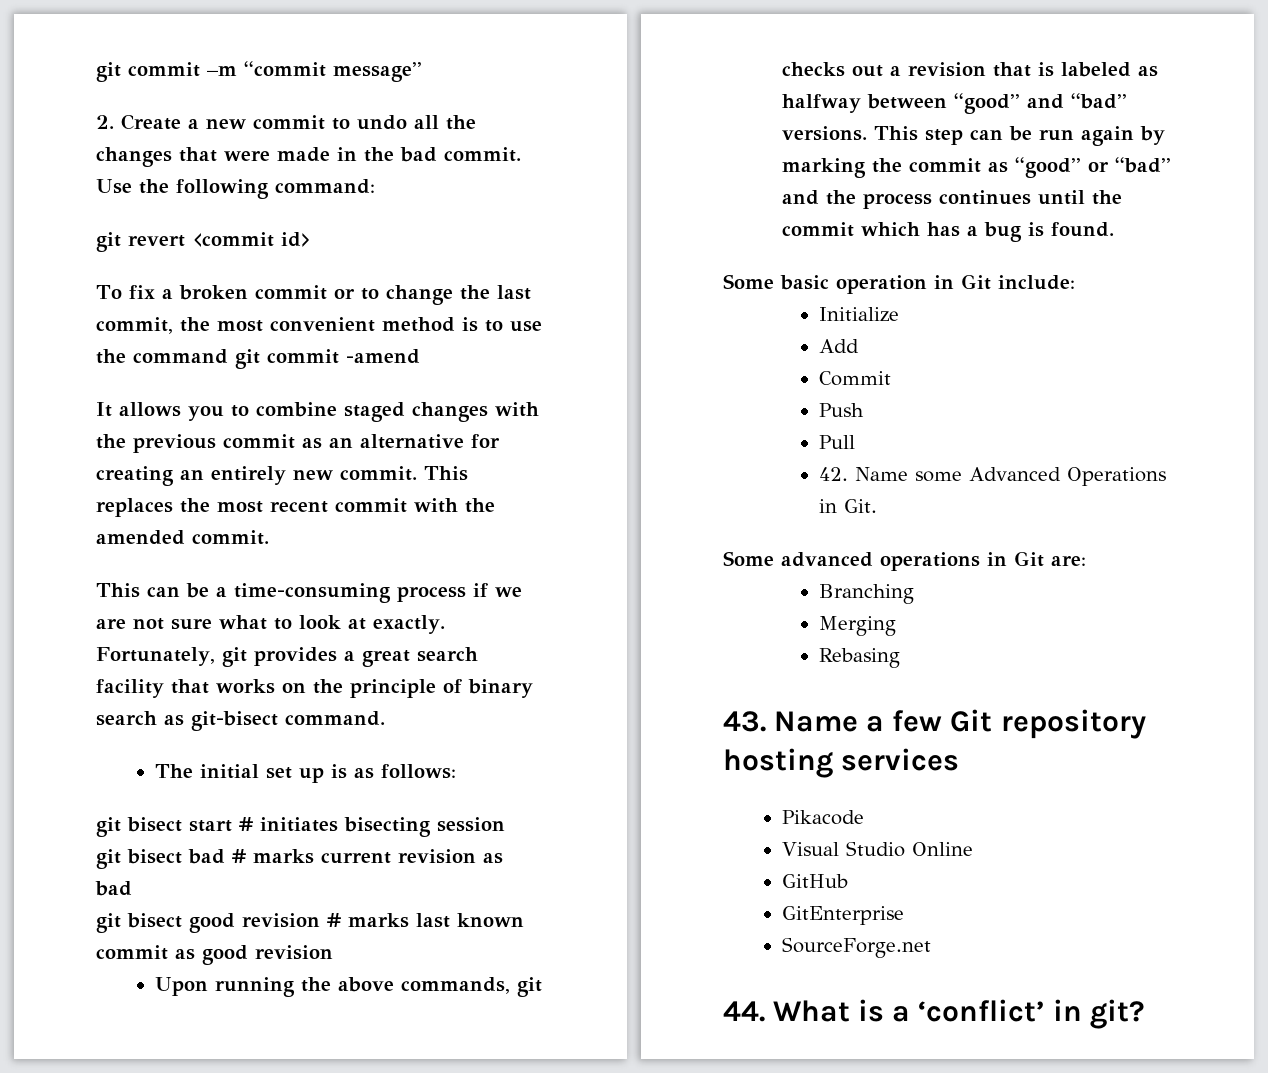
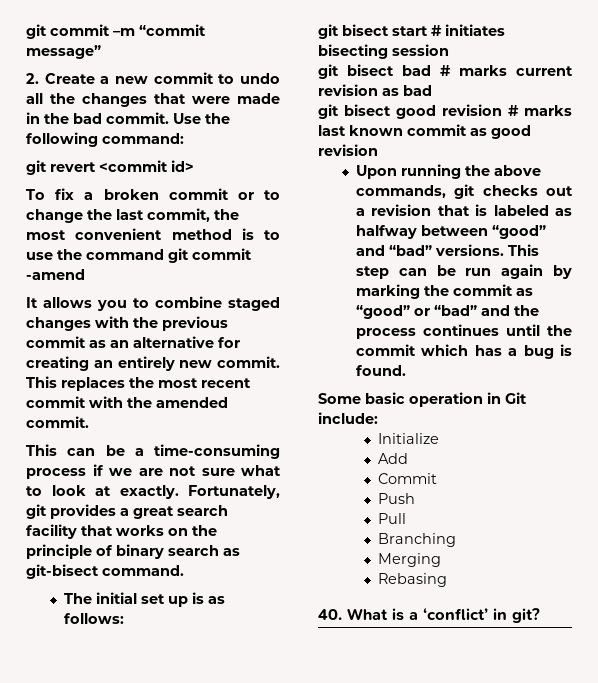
[819,467,1167,486] [819,499,878,513] [723,551,1086,571] [819,584,915,604] [819,616,897,636] [819,648,901,668] [723,709,1146,739] [723,748,960,778] [782,810,865,825] [782,841,974,857] [782,874,849,888] [782,906,905,925] [782,937,932,958] [723,1001,765,1022] 42. Name some Advanced Operations in Git. // Some advanced operations in Git are: // Branching // Merging // Rebasing // 43. Name a few Git repository hosting services // Pikacode // Visual Studio Online // GitHub // GitEnterprise // SourceForge.net // 44. -> [378,533,457,547] [378,553,442,567] [378,573,448,587] [318,609,342,620] Branching // Merging // Rebasing // 40.

